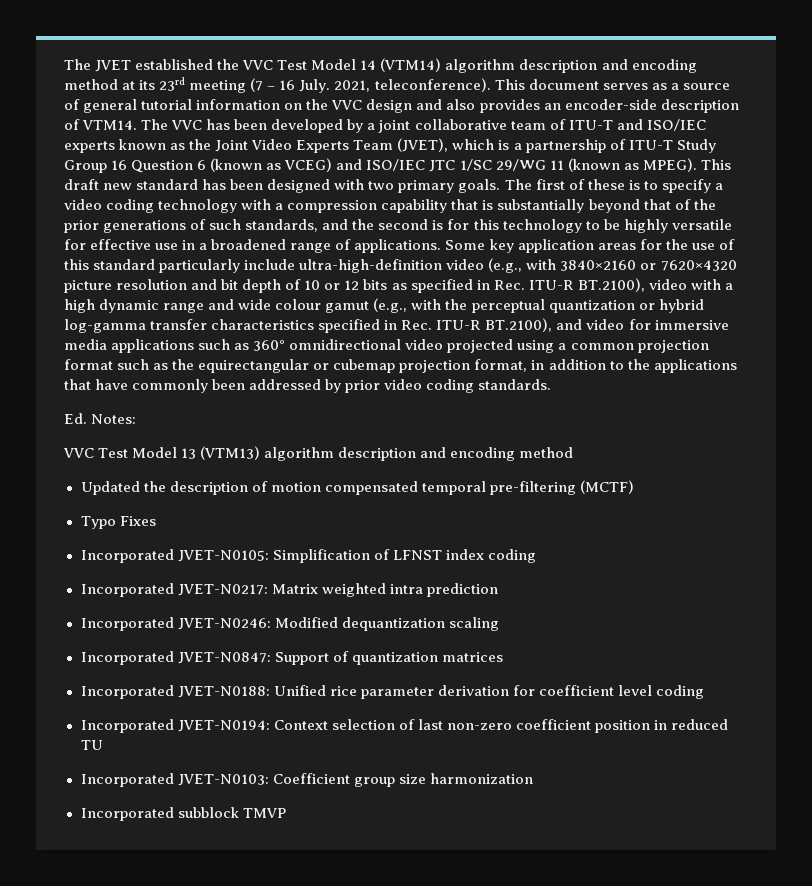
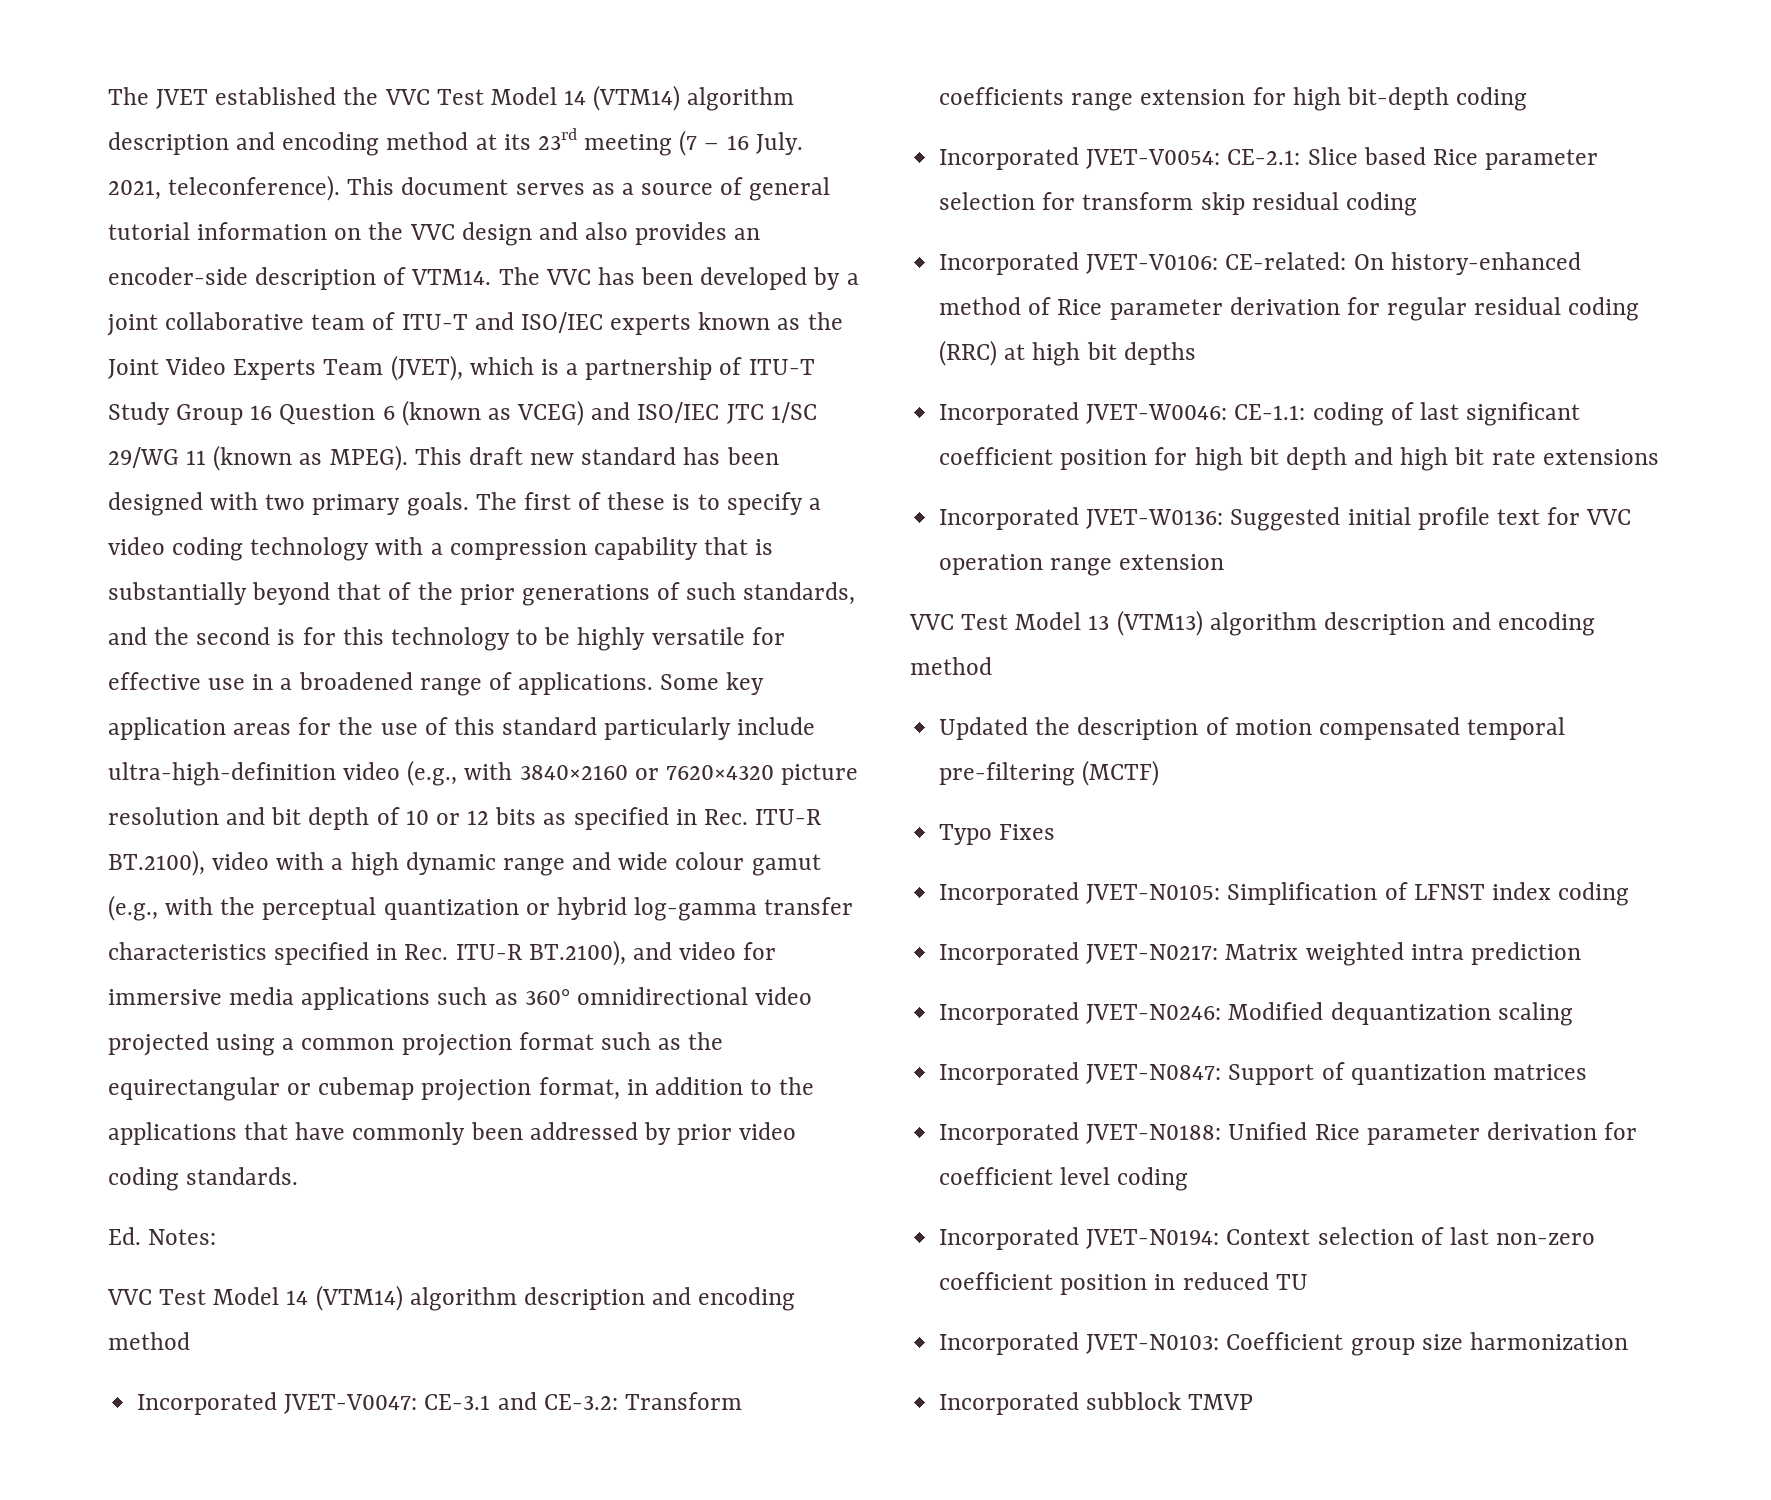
(137, 419) none -> [107,1285,796,1311] [108,1332,190,1350] [137,1392,742,1415] [939,87,1528,111] [939,147,1599,170] [939,192,1417,216] [939,252,1581,275] [939,297,1640,321] [939,340,1196,366] [939,402,1581,426] [939,447,1659,471] [939,507,1632,531] [939,554,1225,576] // VVC Test Model 14 (VTM14) algorithm description and encoding method // Incorporated JVET-V0047: CE-3.1 and CE-3.2: Transform coefficients range extension for high bit-depth coding // Incorporated JVET-V0054: CE-2.1: Slice based Rice parameter selection for transform skip residual coding // Incorporated JVET-V0106: CE-related: On history-enhanced method of Rice parameter derivation for regular residual coding (RRC) at high bit depths // Incorporated JVET-W0046: CE-1.1: coding of last significant coefficient position for high bit depth and high bit rate extensions // Incorporated JVET-W0136: Suggested initial profile text for VVC operation range extension
[329,686,357,696] rice -> [1314,1124,1360,1140] Rice

